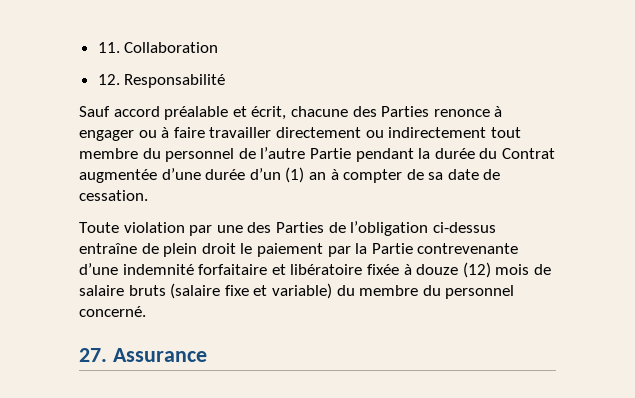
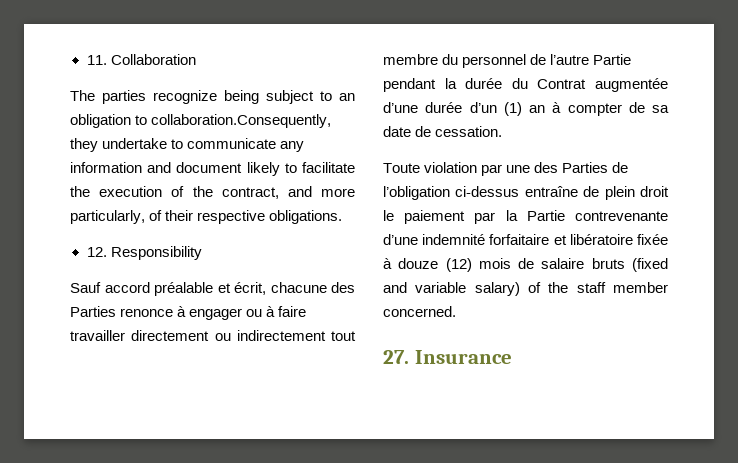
(219, 47) none -> [70,90,355,104] [70,114,332,128] [70,138,305,152] [70,162,355,176] [70,186,356,199] [70,210,343,224] // The parties recognize being subject to an obligation to collaboration.Consequently, they undertake to communicate any information and document likely to facilitate the execution of the contract, and more particularly, of their respective obligations.
[124,74,226,88] Responsabilité -> [110,246,202,260] Responsibility
[170,283,515,299] [79,306,146,317] (salaire fixe et variable) du membre du personnel concerné. -> [632,258,668,272] [383,282,668,296] [383,306,456,317] (fixed and variable salary) of the staff member concerned.
[112,348,207,362] Assurance -> [414,350,512,364] Insurance

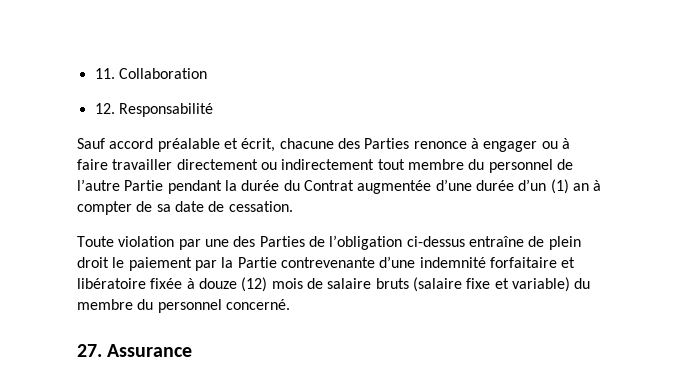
[70,90,355,104] [70,114,332,128] [70,138,305,152] [70,162,355,176] [70,186,356,199] [70,210,343,224] // The parties recognize being subject to an obligation to collaboration.Consequently, they undertake to communicate any information and document likely to facilitate the execution of the contract, and more particularly, of their respective obligations. -> (207, 73) none
[110,246,202,260] Responsibility -> [118,103,213,117] Responsabilité
[632,258,668,272] [383,282,668,296] [383,306,456,317] (fixed and variable salary) of the staff member concerned. -> [412,277,591,292] [77,299,290,313] (salaire fixe et variable) du membre du personnel concerné.
[414,350,512,364] Insurance -> [107,344,193,357] Assurance

